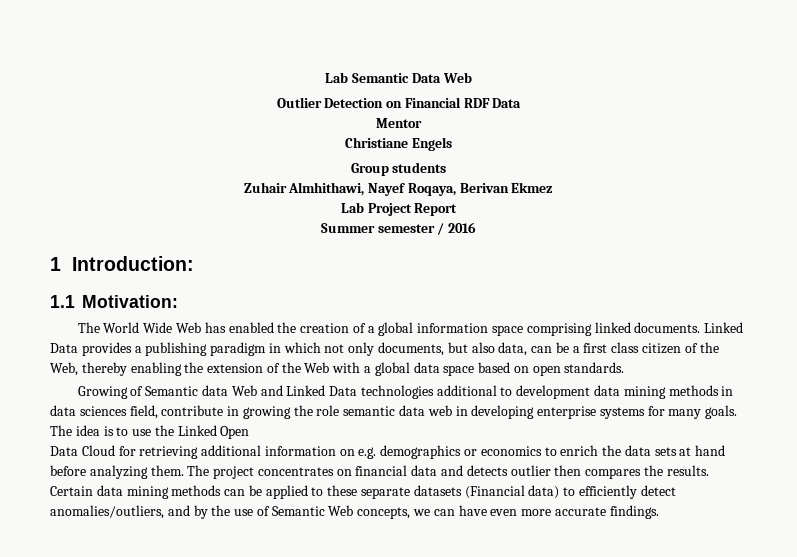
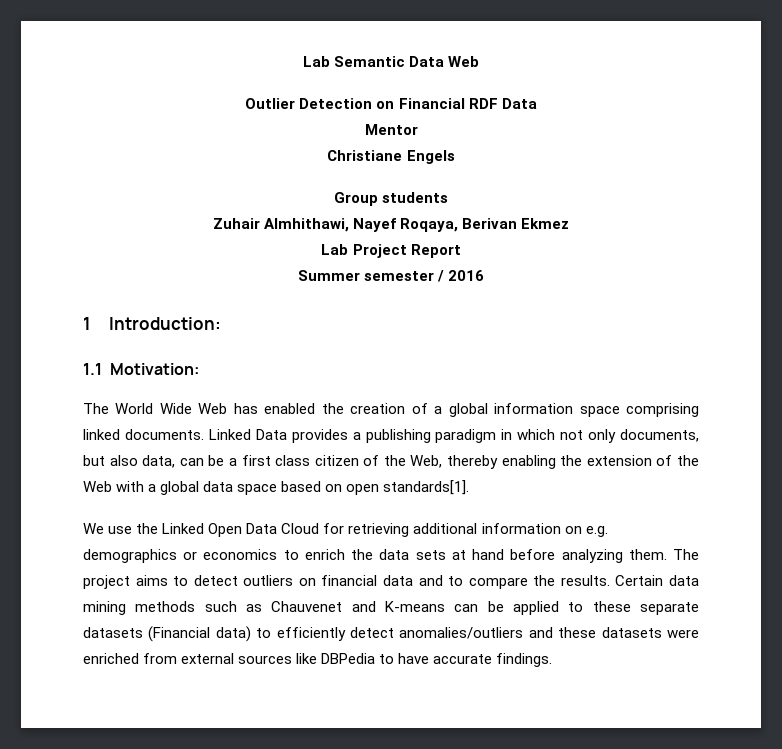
[564,362,625,373] [77,385,734,399] [50,405,738,419] [50,425,129,436] standards. // Growing of Semantic data Web and Linked Data technologies additional to development data mining methods in data sciences field, contribute in growing the role semantic data web in developing enterprise systems for many goals. The idea is to -> [383,480,470,495] [83,523,104,534] standards[1]. // We
(250, 432) // -> (243, 530) none
[257,465,642,479] concentrates on financial data and detects outlier then compares -> [135,575,528,589] aims to detect outliers on financial data and to compare
(222, 490) none -> [204,601,445,612] such as Chauvenet and K-means
[50,505,552,519] anomalies/outliers, and by the use of Semantic Web concepts, we can have even more -> [399,627,699,639] [83,653,430,664] anomalies/outliers and these datasets were enriched from external sources like DBPedia to have

